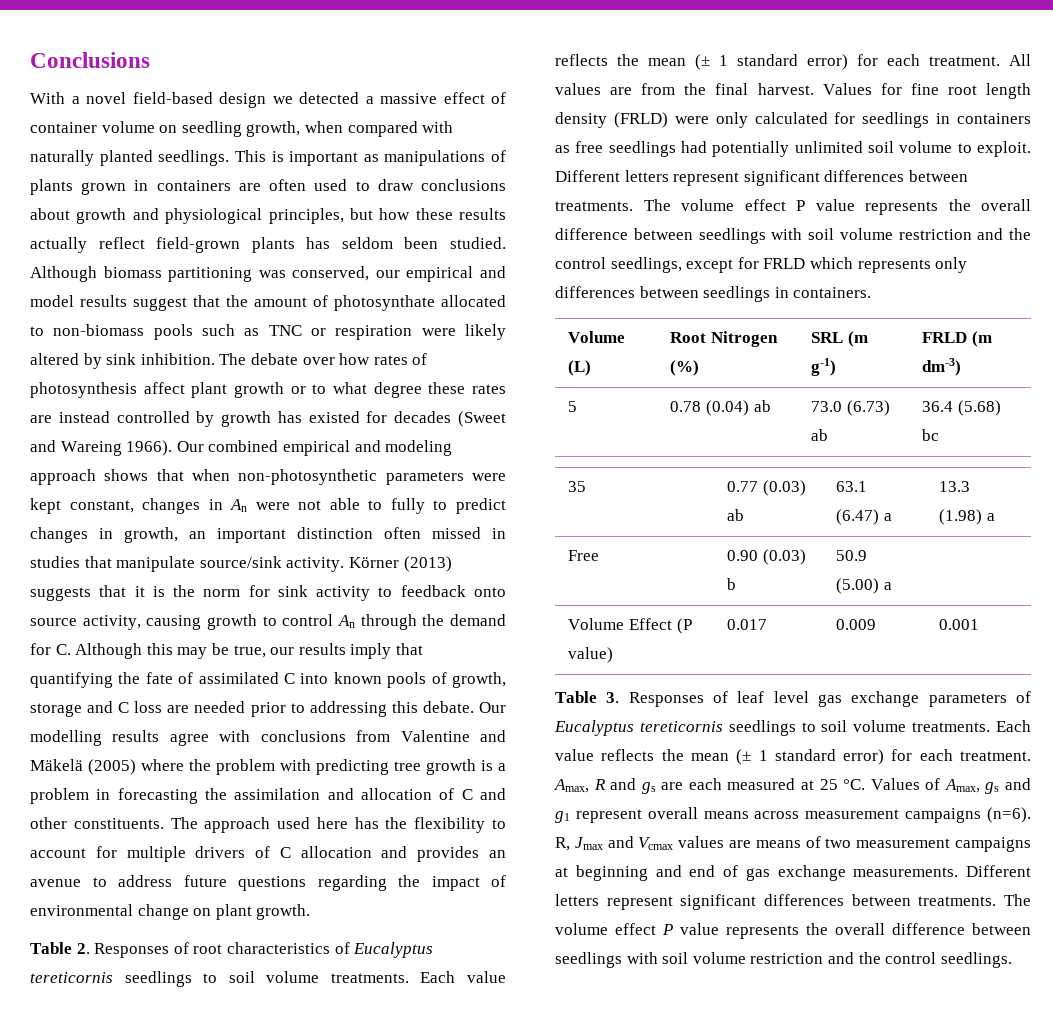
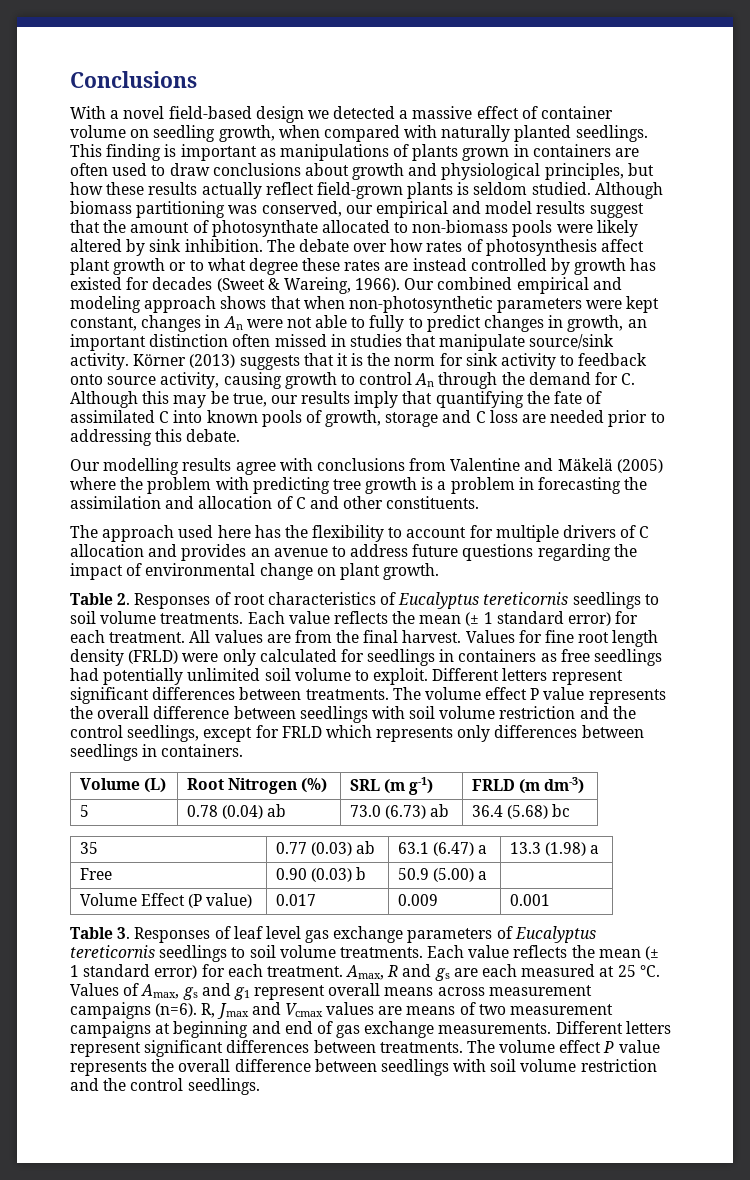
(266, 156) none -> [106,144,162,161] finding
[306,237,439,249] has seldom been -> [457,182,528,195] is seldom
[202,324,413,340] such as TNC or respiration -> (553, 228) none
[30,440,122,456] and Wareing -> [267,277,351,294] & Wareing,
(474, 707) none -> (241, 435) //
(164, 823) none -> (480, 502) //

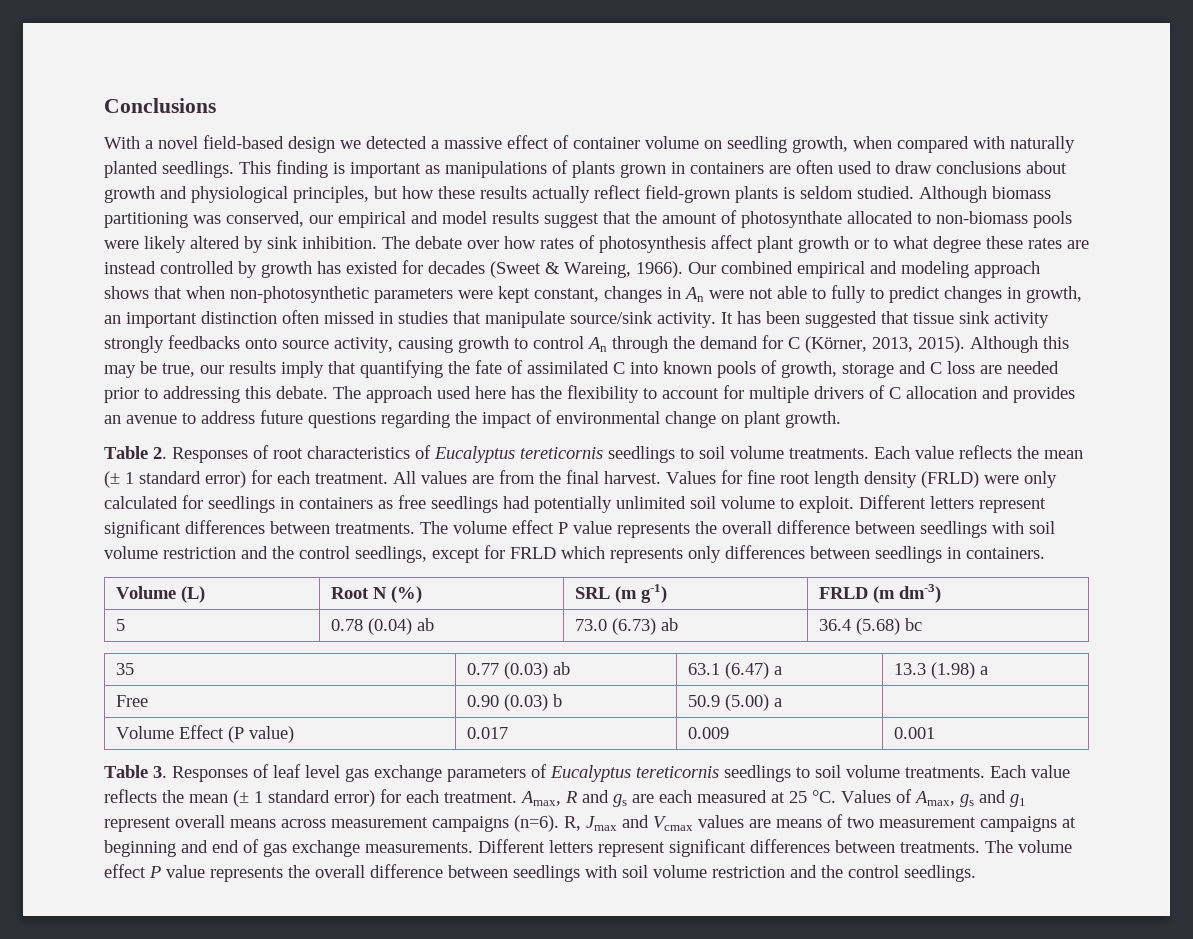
[133,353,648,370] Körner (2013) suggests that it is the norm for sink activity to feedback -> [721,311,1049,328] [104,335,240,353] It has been suggested that tissue sink activity strongly feedbacks
[621,373,636,385] C. -> [788,336,965,353] C (Körner, 2013, 2015).
[70,458,663,475] [70,477,648,494] [70,496,480,509] // Our modelling results agree with conclusions from Valentine and Mäkelä (2005) where the problem with predicting tree growth is a problem in forecasting the assimilation and allocation of C and other constituents. // -> (328, 392) none
[227,778,297,794] Nitrogen -> [372,587,387,599] N

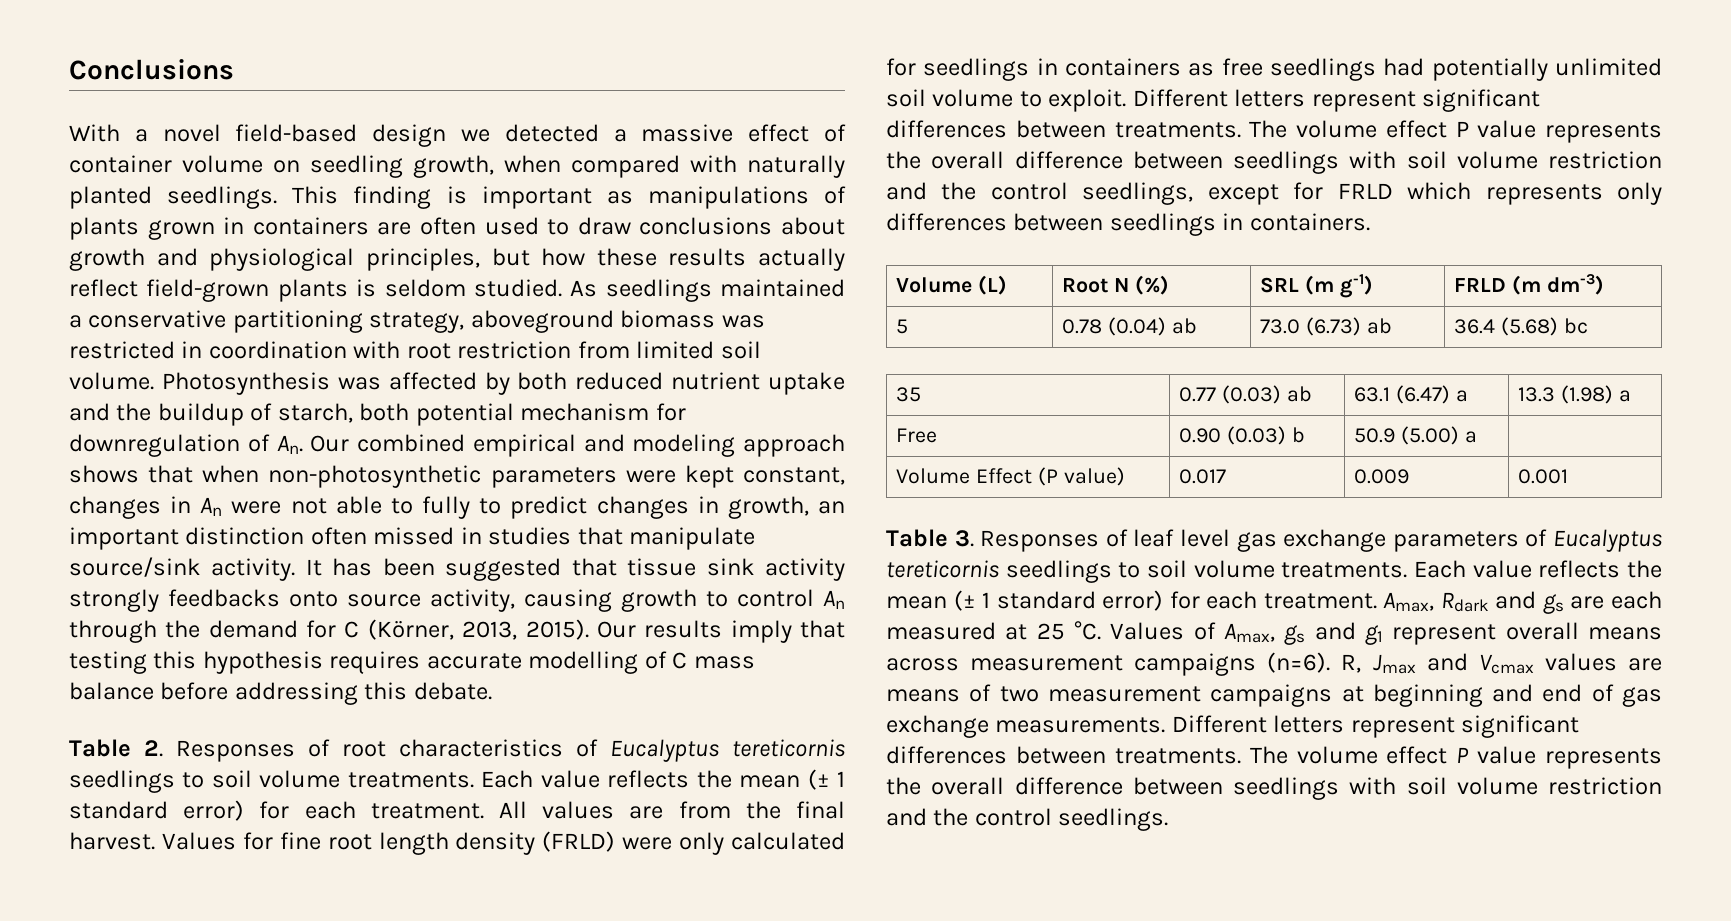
[919,186,1051,203] [104,210,1072,228] [104,235,1089,253] [104,260,683,278] Although biomass partitioning was conserved, our empirical and model results suggest that the amount of photosynthate allocated to non-biomass pools were likely altered by sink inhibition. The debate over how rates of photosynthesis affect plant growth or to what degree these rates are instead controlled by growth has existed for decades (Sweet & Wareing, 1966). -> [570,279,845,302] [69,310,765,333] [69,341,761,359] [69,372,845,395] [69,403,686,426] [69,434,303,457] As seedlings maintained a conservative partitioning strategy, aboveground biomass was restricted in coordination with root restriction from limited soil volume. Photosynthesis was affected by both reduced nutrient uptake and the buildup of starch, both potential mechanism for downregulation of An.
[970,336,1069,353] [104,360,1059,378] [104,385,1075,403] [104,410,841,428] Although this may be true, our results imply that quantifying the fate of assimilated C into known pools of growth, storage and C loss are needed prior to addressing this debate. The approach used here has the flexibility to account for multiple drivers of C allocation and provides an avenue to address future questions regarding the impact of environmental change on plant growth. -> [596,620,845,643] [69,651,755,674] [69,682,492,705] Our results imply that testing this hypothesis requires accurate modelling of C mass balance before addressing this debate.
[565,791,577,803] R -> [1440,592,1489,612] Rdark

